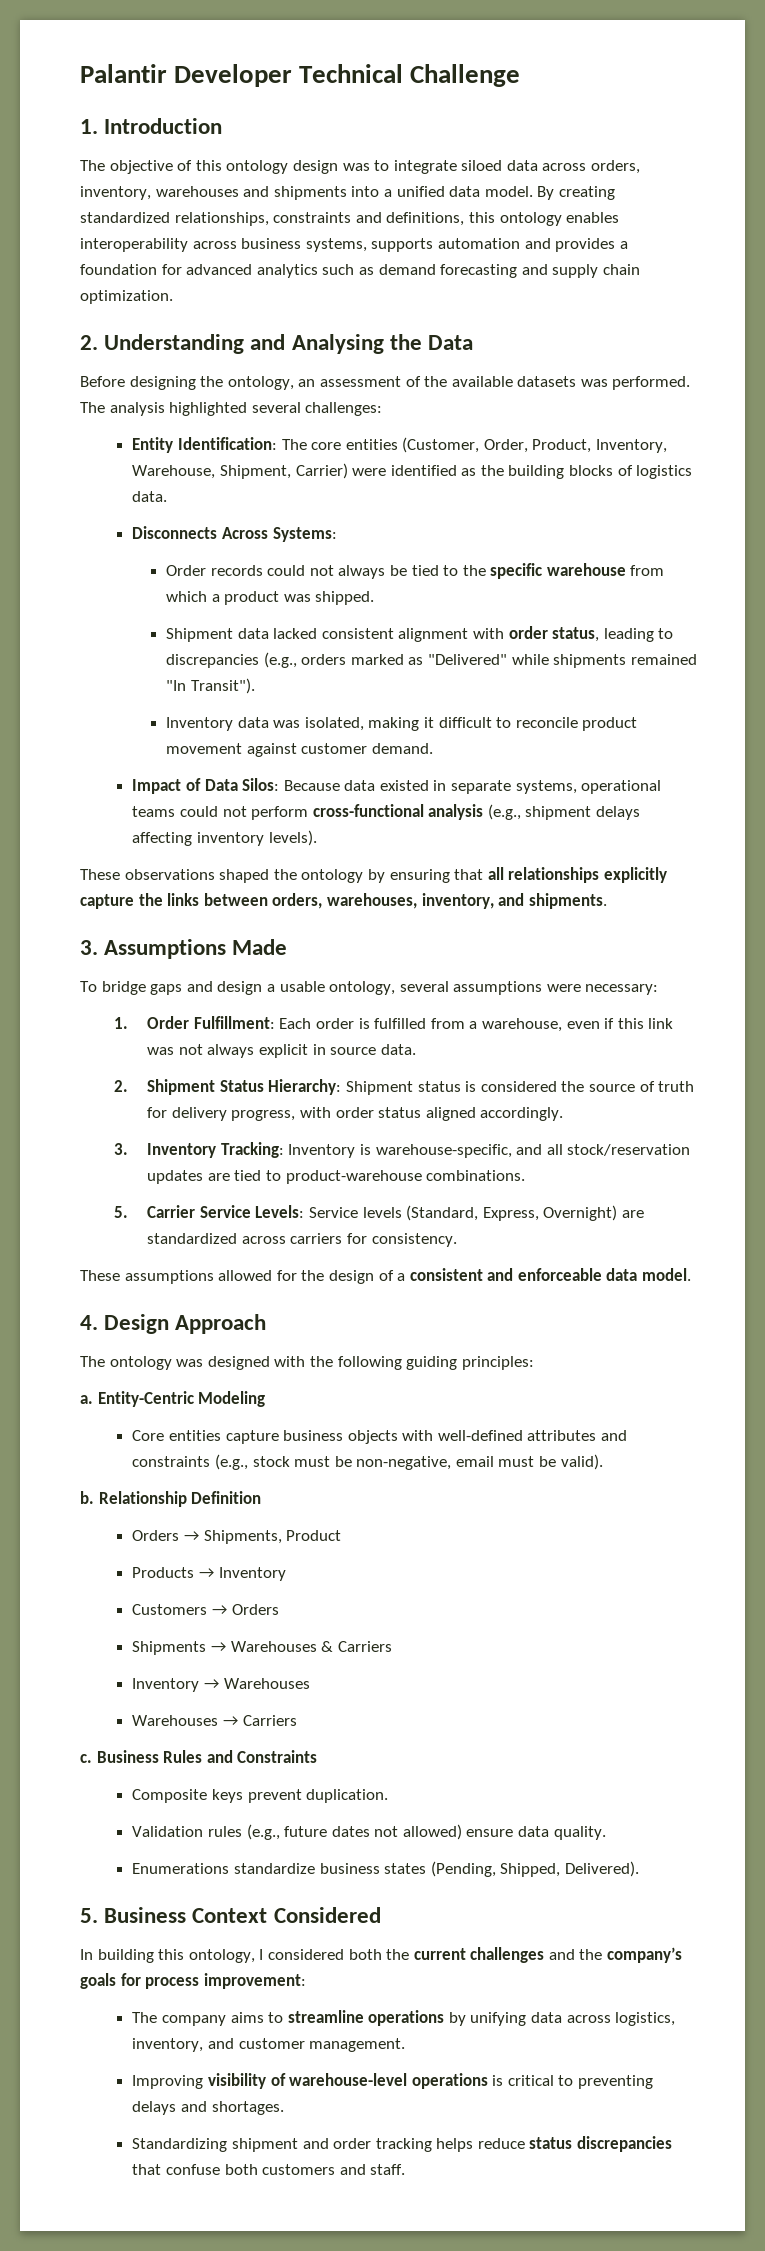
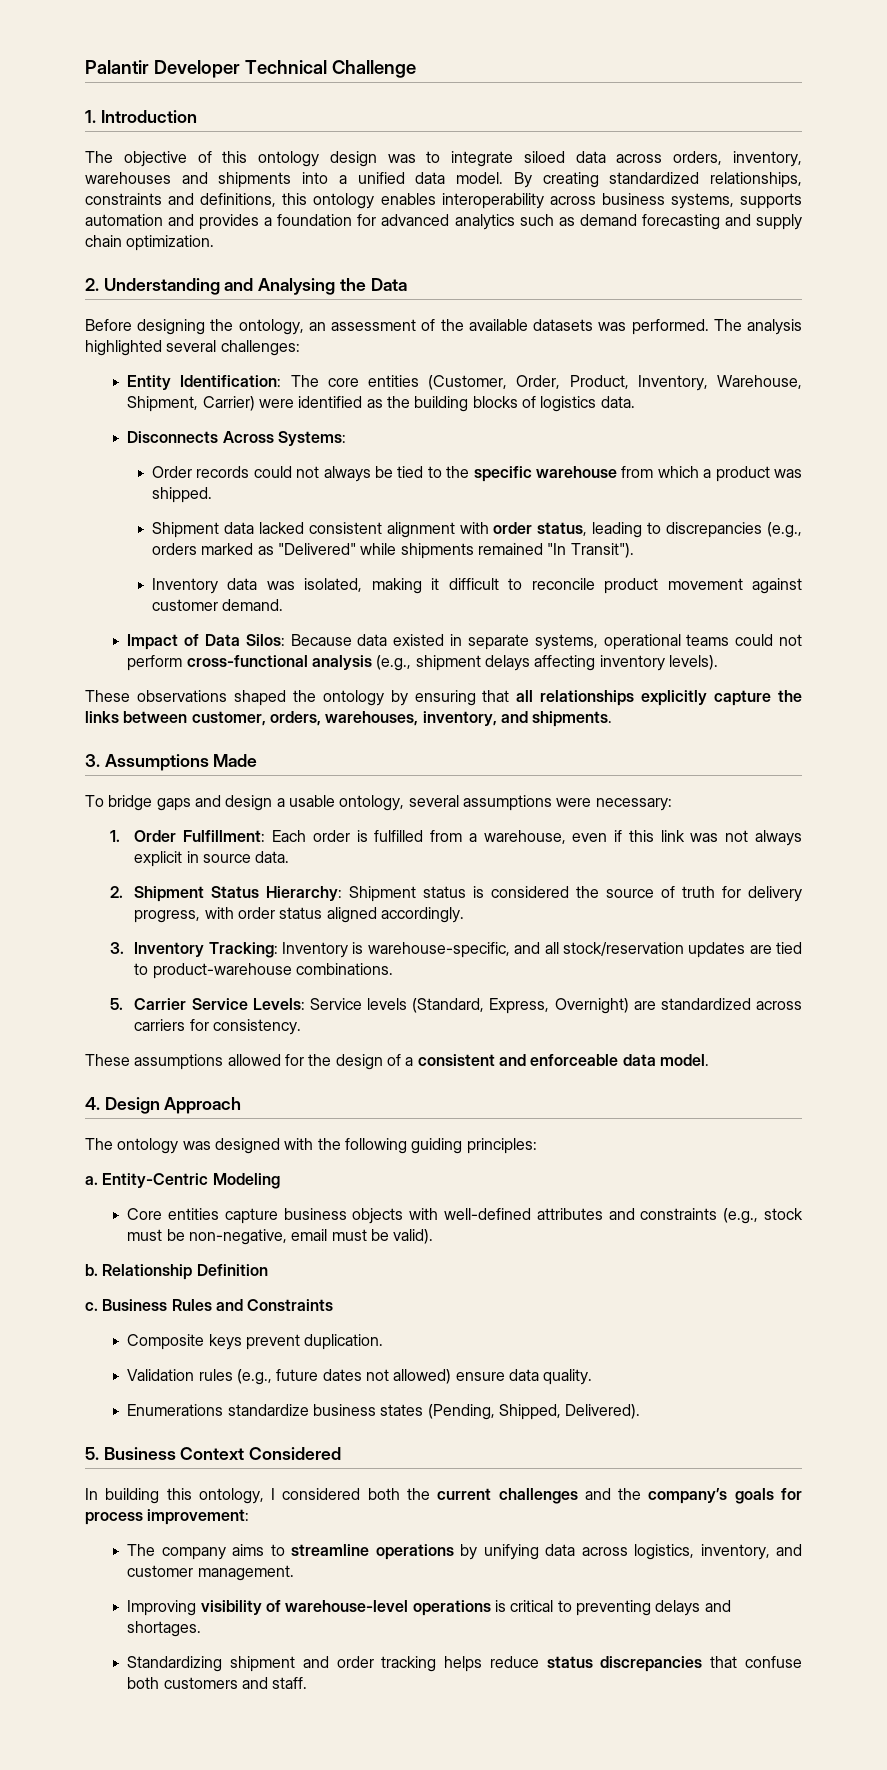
(268, 899) none -> [191,711,266,726] customer,
[132,1530,342,1544] [132,1567,286,1581] [132,1604,279,1615] [132,1641,392,1655] [132,1678,310,1692] [132,1715,297,1726] // Orders → Shipments, Product // Products → Inventory // Customers → Orders // Shipments → Warehouses & Carriers // Inventory → Warehouses // Warehouses → Carriers -> (268, 1270) none

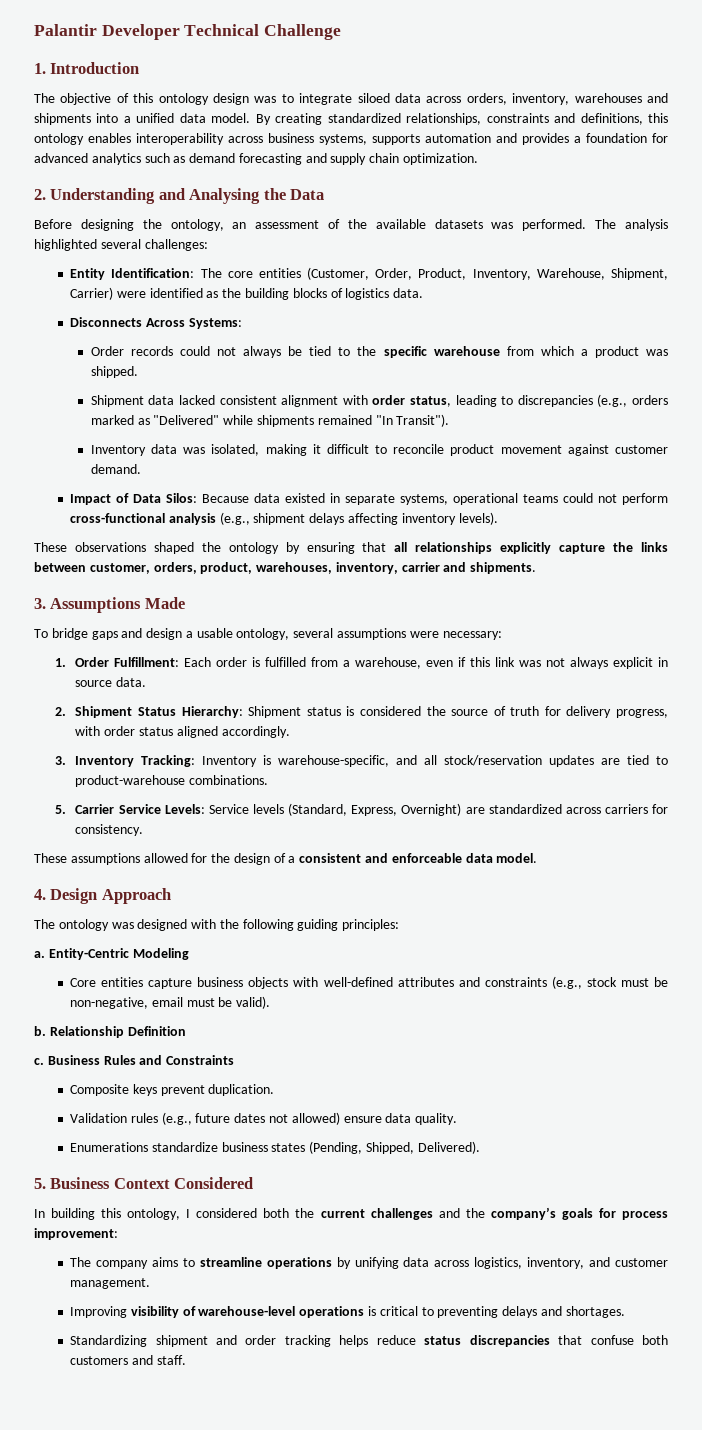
(321, 718) none -> [200,562,253,574] product,
(497, 718) none -> [401,562,440,572] carrier

